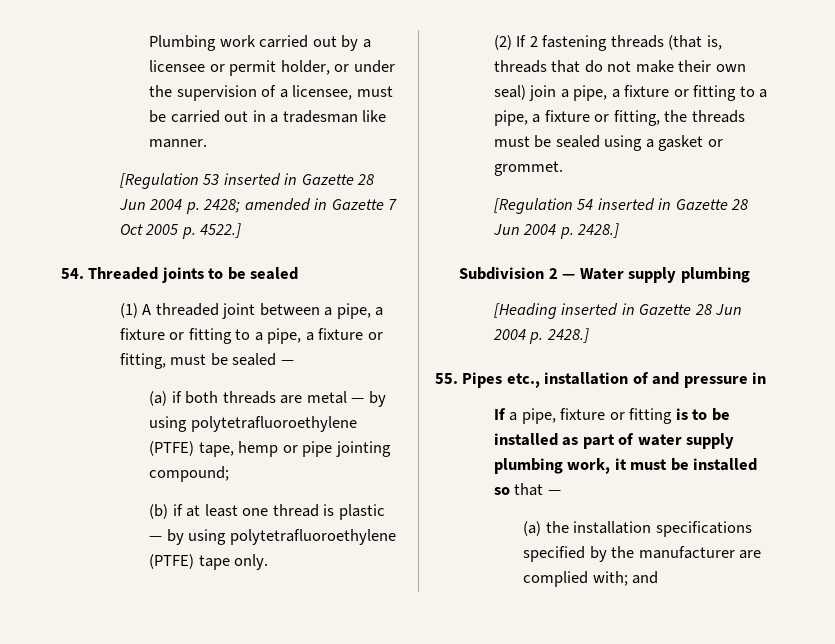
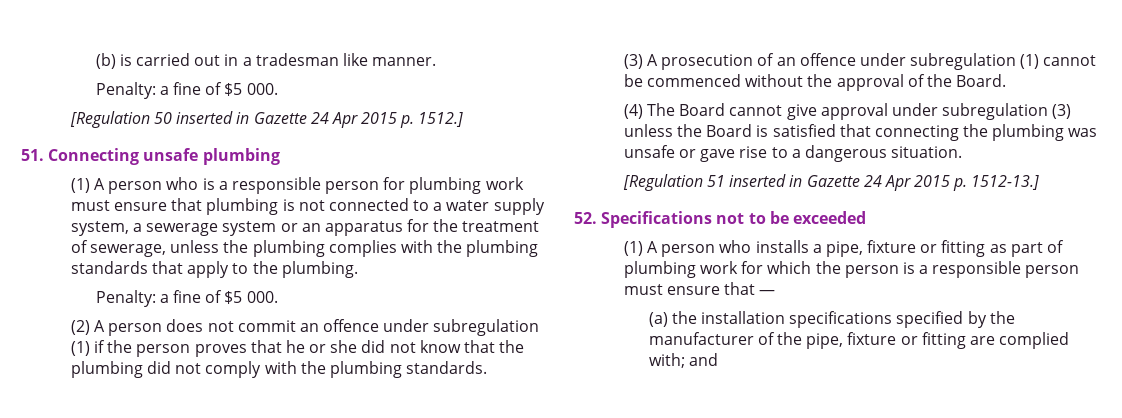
[149,35,371,51] [149,60,395,76] [149,85,393,101] [149,110,167,123] Plumbing work carried out by a licensee or permit holder, or under the supervision of a licensee, must be -> [95,53,132,69] (b) is
[119,173,375,189] [118,198,398,214] [119,223,242,239] [61,267,299,283] [119,303,384,319] [119,328,383,344] [119,353,294,369] [149,391,386,407] [149,416,357,432] [149,441,391,457] [149,466,230,482] [149,504,385,520] [149,529,396,545] [149,554,269,570] [493,35,722,51] [493,60,746,73] [493,85,767,101] [493,110,745,126] [493,135,723,151] [493,161,563,176] [493,198,749,214] [492,223,620,239] [459,267,750,283] [493,303,743,319] [492,328,589,344] [435,372,767,388] [493,408,506,420] // [Regulation 53 inserted in Gazette 28 Jun 2004 p. 2428; amended in Gazette 7 Oct 2005 p. 4522.] // 54. Threaded joints to be sealed // (1) A threaded joint between a pipe, a fixture or fitting to a pipe, a fixture or fitting, must be sealed — // (a) if both threads are metal — by using polytetrafluoroethylene (PTFE) tape, hemp or pipe jointing compound; // (b) if at least one thread is plastic — by using polytetrafluoroethylene (PTFE) tape only. // (2) If 2 fastening threads (that is, threads that do not make their own seal) join a pipe, a fixture or fitting to a pipe, a fixture or fitting, the threads must be sealed using a gasket or grommet. // [Regulation 54 inserted in Gazette 28 Jun 2004 p. 2428.] // Subdivision 2 — Water supply plumbing // [Heading inserted in Gazette 28 Jun 2004 p. 2428.] // 55. Pipes etc., installation of and pressure in // If -> [95,82,278,99] [69,111,464,128] [21,148,280,165] [70,177,524,194] [70,198,545,215] [70,219,540,236] [70,240,539,257] [70,261,358,278] [95,290,278,307] [70,319,540,336] [70,340,525,357] [70,361,488,378] [623,53,1097,70] [623,74,1007,91] [623,103,1072,120] [623,124,1098,141] [623,145,963,162] [622,174,1040,191] [574,211,866,228] [623,240,809,257] // Penalty: a fine of $5 000. // [Regulation 50 inserted in Gazette 24 Apr 2015 p. 1512.] // 51. Connecting unsafe plumbing // (1) A person who is a responsible person for plumbing work must ensure that plumbing is not connected to a water supply system, a sewerage system or an apparatus for the treatment of sewerage, unless the plumbing complies with the plumbing standards that apply to the plumbing. // Penalty: a fine of $5 000. // (2) A person does not commit an offence under subregulation (1) if the person proves that he or she did not know that the plumbing did not comply with the plumbing standards. // (3) A prosecution of an offence under subregulation (1) cannot be commenced without the approval of the Board. // (4) The Board cannot give approval under subregulation (3) unless the Board is satisfied that connecting the plumbing was unsafe or gave rise to a dangerous situation. // [Regulation 51 inserted in Gazette 24 Apr 2015 p. 1512-13.] // 52. Specifications not to be exceeded // (1) A person who installs
[675,408,730,421] [493,433,735,449] [493,458,758,474] [493,487,510,495] is to be installed as part of water supply plumbing work, it must be installed so -> [989,240,1065,257] [623,261,1080,278] [623,284,720,295] as part of plumbing work for which the person is a responsible person must ensure
(735, 552) none -> [757,332,966,349] of the pipe, fixture or fitting

